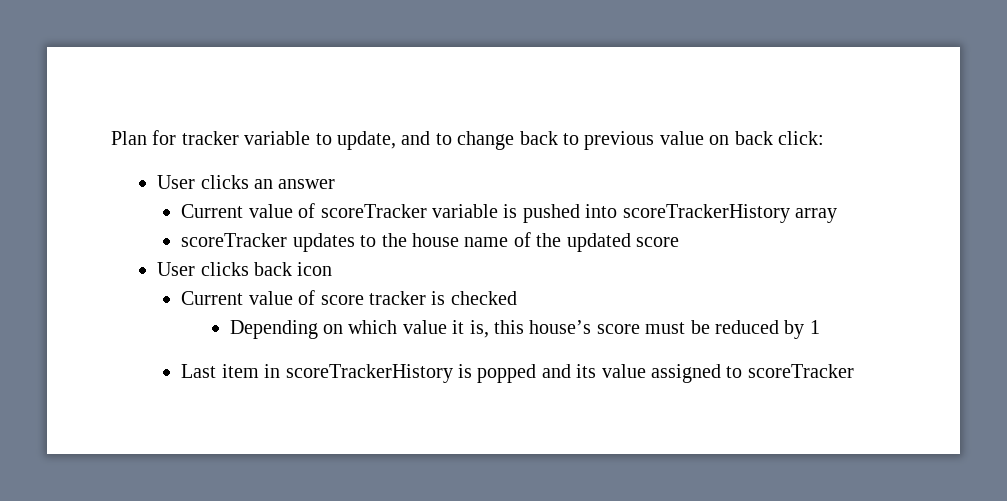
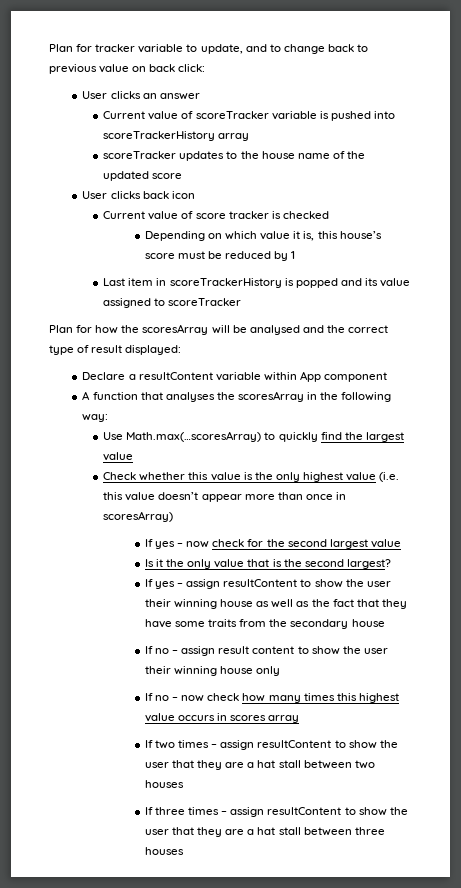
(854, 371) none -> [49,324,389,335] [49,345,182,355] [82,371,388,382] [82,391,392,402] [82,414,109,422] [103,431,404,442] [103,452,134,461] [103,472,400,482] [103,492,347,502] [103,511,174,522] [144,539,401,549] [144,559,391,569] [144,579,391,589] [144,599,407,609] [144,619,385,629] [144,646,388,656] [144,666,281,676] [144,693,399,703] [144,713,300,723] [144,740,398,750] [144,760,375,770] [144,780,184,788] [144,807,408,817] [144,827,385,837] [144,847,184,855] // Plan for how the scoresArray will be analysed and the correct type of result displayed: // Declare a resultContent variable within App component // A function that analyses the scoresArray in the following way: // Use Math.max(…scoresArray) to quickly find the largest value // Check whether this value is the only highest value (i.e. this value doesn’t appear more than once in scoresArray) // If yes – now check for the second largest value // Is it the only value that is the second largest? // If yes – assign resultContent to show the user their winning house as well as the fact that they have some traits from the secondary house // If no – assign result content to show the user their winning house only // If no – now check how many times this highest value occurs in scores array // If two times – assign resultContent to show the user that they are a hat stall between two houses // If three times – assign resultContent to show the user that they are a hat stall between three houses

